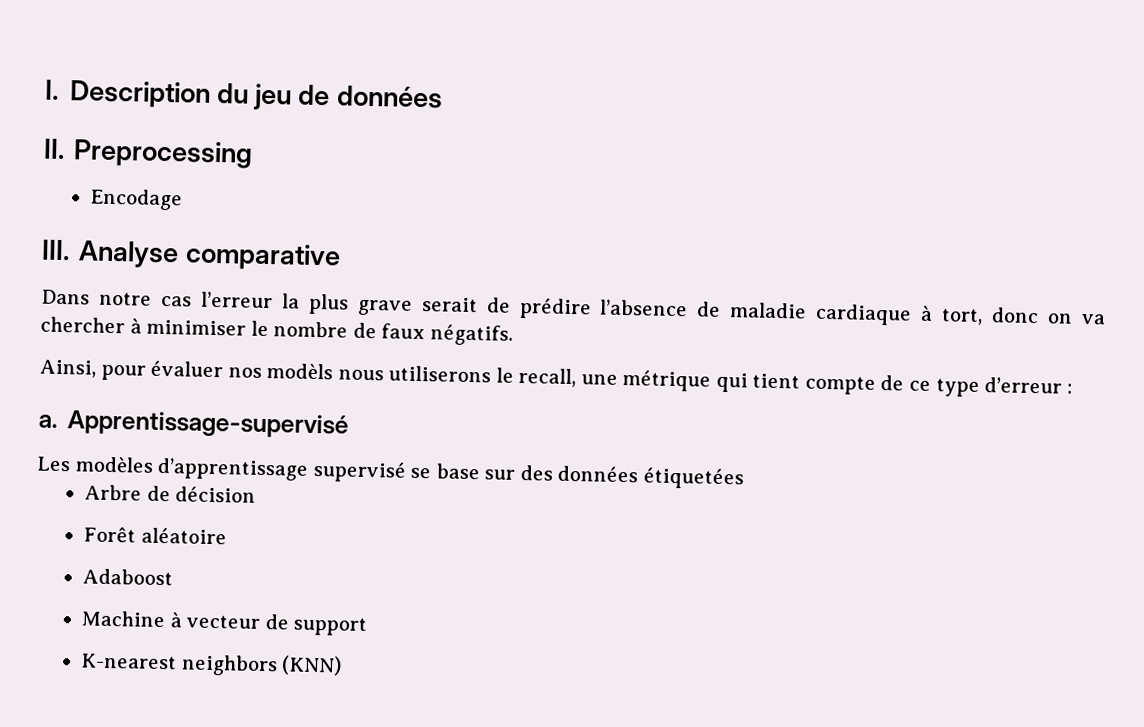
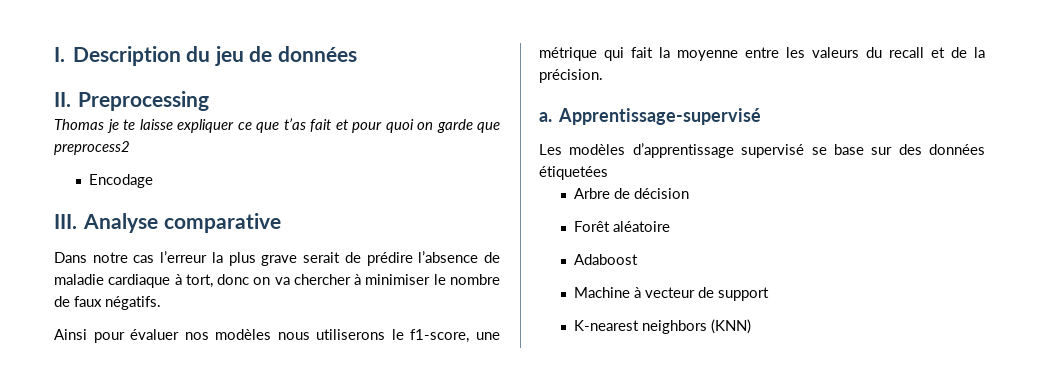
(254, 154) none -> [54,118,500,133] [54,141,130,155] // Thomas je te laisse expliquer ce que t’as fait et pour quoi on garde que preprocess2
[39,359,96,378] Ainsi, -> [54,329,87,340] Ainsi
[266,363,334,380] modèls -> [215,329,272,340] modèles
[518,367,577,388] recall, -> [410,329,470,343] f1-score,
[752,373,1073,397] tient compte de ce type d’erreur : -> [631,47,985,61] [539,69,603,83] fait la moyenne entre les valeurs du recall et de la précision.

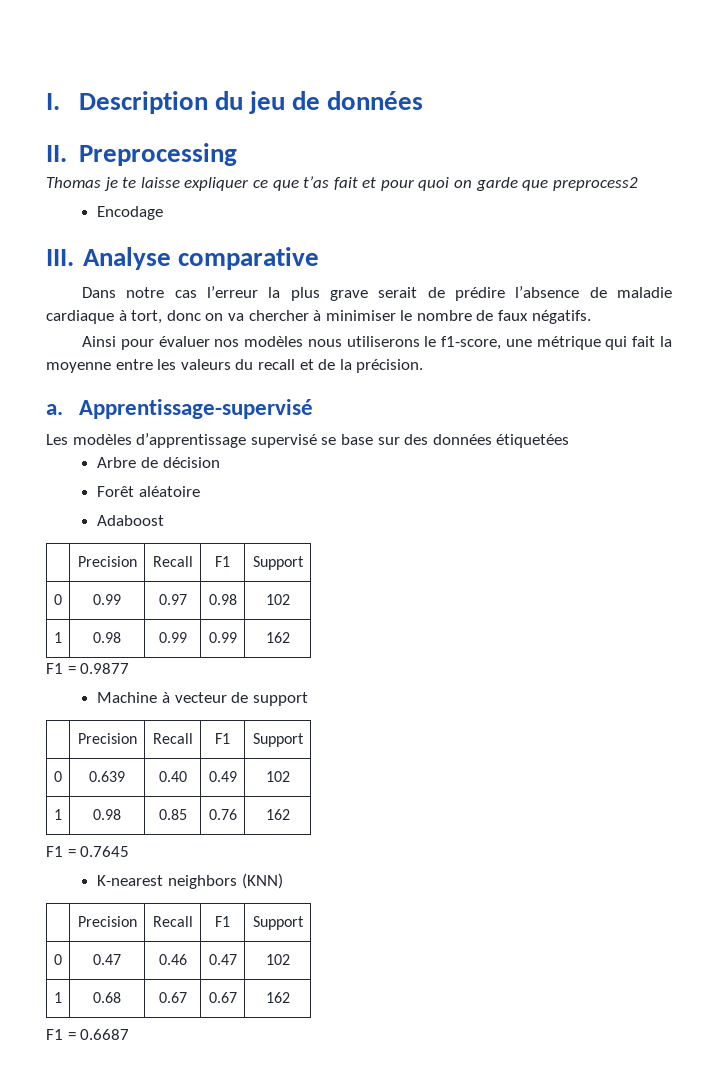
(638, 259) none -> [77,556,137,567] [152,556,193,567] [215,556,231,567] [252,556,304,570] [54,594,62,605] [93,594,121,605] [158,594,187,605] [208,594,237,605] [265,594,290,605] [54,632,62,643] [93,632,121,643] [158,632,187,643] [208,632,237,643] [265,632,290,643] [46,663,130,674] // | Precision | Recall | F1 | Support // 0 | 0.99 | 0.97 | 0.98 | 102 // 1 | 0.98 | 0.99 | 0.99 | 162 // F1 = 0.9877
[573,319,751,334] // K-nearest neighbors (KNN) -> [77,733,137,744] [152,733,193,744] [215,733,231,744] [252,733,304,747] [54,771,62,782] [89,771,125,782] [158,771,187,782] [208,771,237,782] [265,771,290,782] [54,809,62,820] [93,809,121,820] [158,809,187,820] [208,809,237,820] [265,809,290,820] [46,846,130,857] [97,873,283,889] [77,916,137,927] [152,916,193,927] [215,916,231,927] [252,916,304,930] [54,954,62,965] [93,954,121,965] [158,954,187,965] [208,954,237,965] [265,954,290,965] [54,992,62,1003] [93,992,121,1003] [158,992,187,1003] [208,992,237,1003] [265,992,290,1003] [46,1029,130,1040] // | Precision | Recall | F1 | Support // 0 | 0.639 | 0.40 | 0.49 | 102 // 1 | 0.98 | 0.85 | 0.76 | 162 // F1 = 0.7645 // K-nearest neighbors (KNN) // | Precision | Recall | F1 | Support // 0 | 0.47 | 0.46 | 0.47 | 102 // 1 | 0.68 | 0.67 | 0.67 | 162 // F1 = 0.6687

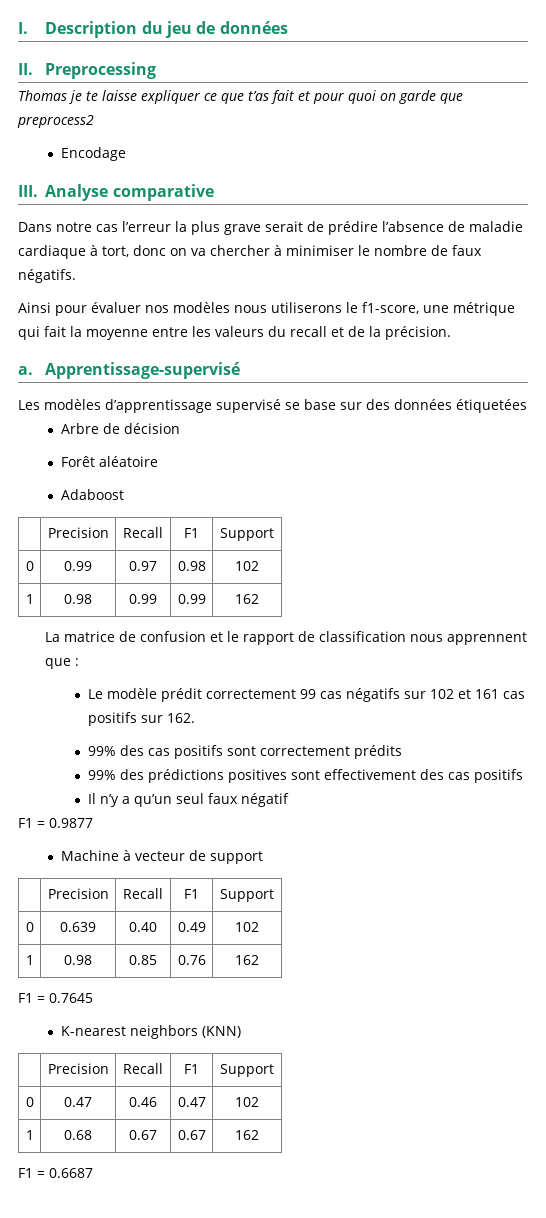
(290, 637) none -> [45,631,528,645] [45,658,80,669] [87,688,525,702] [87,712,195,726] [87,745,402,759] [87,769,523,783] [87,793,289,807] // La matrice de confusion et le rapport de classification nous apprennent que : // Le modèle prédit correctement 99 cas négatifs sur 102 et 161 cas positifs sur 162. // 99% des cas positifs sont correctement prédits // 99% des prédictions positives sont effectivement des cas positifs // Il n’y a qu’un seul faux négatif

